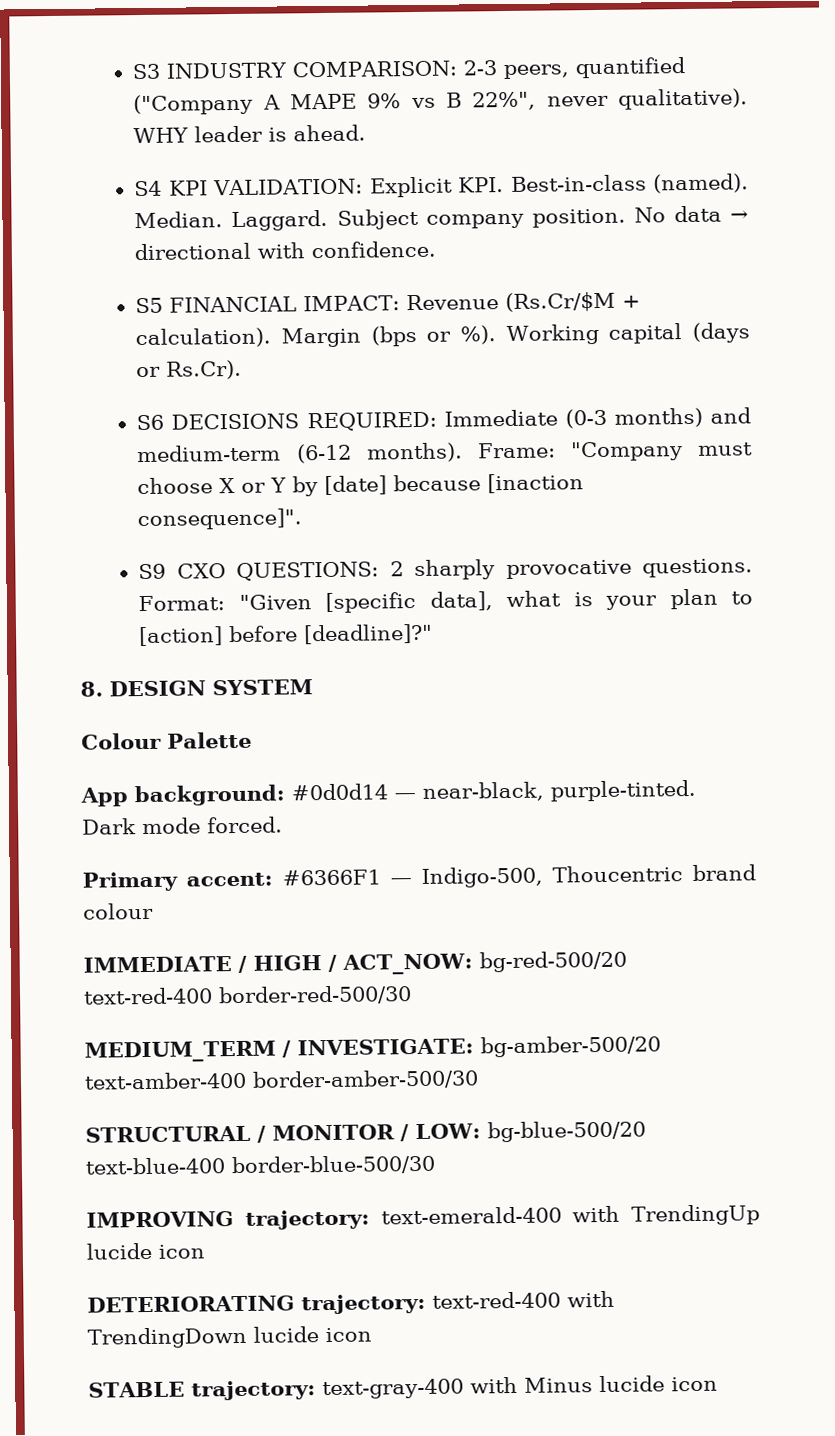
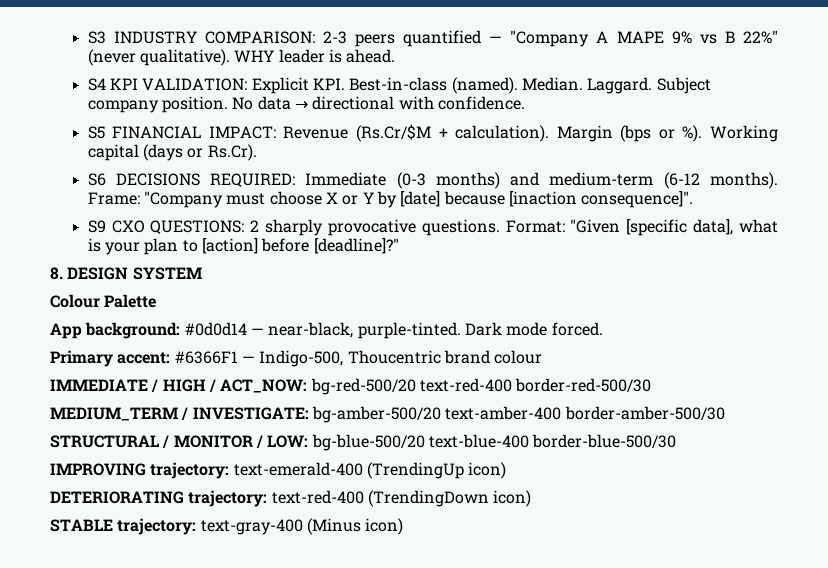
[503,57,686,80] [133,93,254,116] peers, quantified ("Company -> [355,30,590,47] peers quantified — "Company
[472,91,609,111] 22%", never -> [743,30,779,44] [87,49,136,66] 22%" (never
[572,1204,760,1226] [86,1242,205,1260] with TrendingUp lucide icon -> [366,462,507,479] (TrendingUp icon)
[566,1290,615,1308] [87,1326,372,1349] with TrendingDown lucide icon -> [367,490,532,507] (TrendingDown icon)
[469,1375,718,1394] with Minus lucide icon -> [306,518,404,535] (Minus icon)

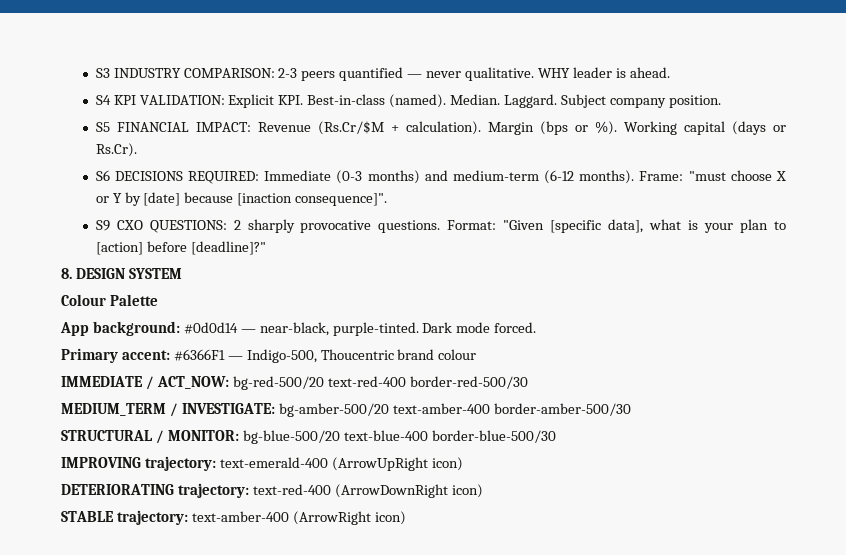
[510,30,779,47] [87,49,230,66] "Company A MAPE 9% vs B 22%" (never qualitative). -> [426,67,535,81] never qualitative.
[232,96,525,110] No data → directional with confidence. -> (721, 101) none
[143,191,266,208] "Company must -> [688,171,726,181] "must
[162,379,216,392] HIGH / -> (154, 383) none
[173,435,309,448] MONITOR / LOW: -> [167,430,239,441] MONITOR:
[366,462,464,479] (TrendingUp -> [331,457,428,471] (ArrowUpRight
[367,490,489,507] (TrendingDown -> [334,484,448,498] (ArrowDownRight
[200,518,361,535] text-gray-400 (Minus -> [191,511,371,525] text-amber-400 (ArrowRight

